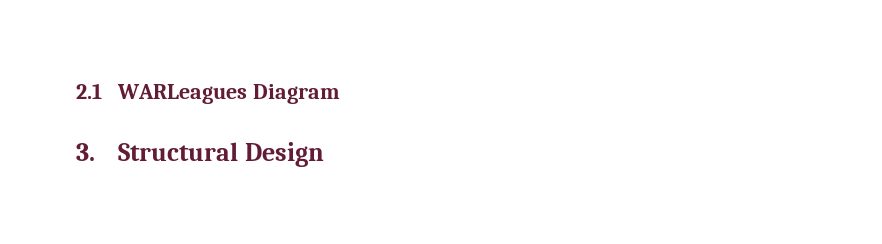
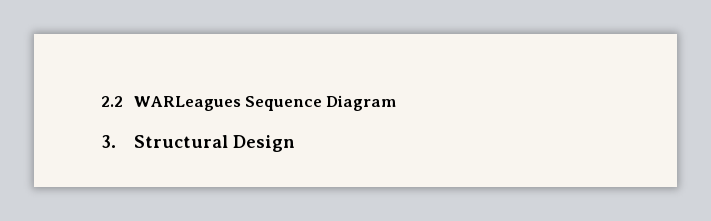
[76,83,248,104] 2.1 WARLeagues -> [101,96,322,111] 2.2 WARLeagues Sequence

